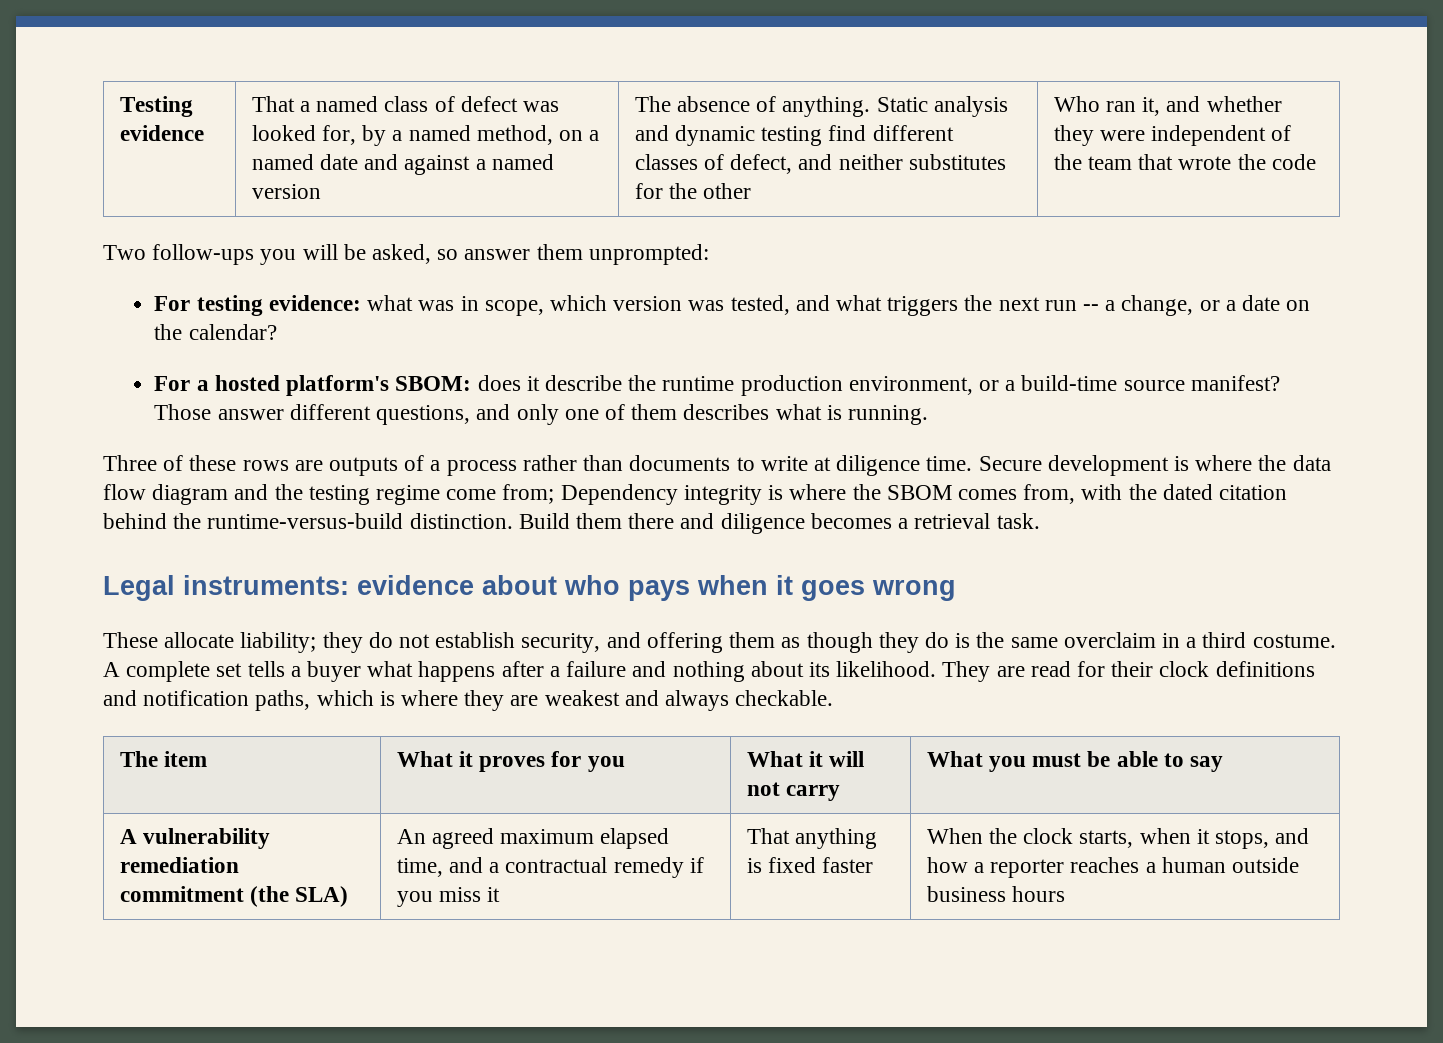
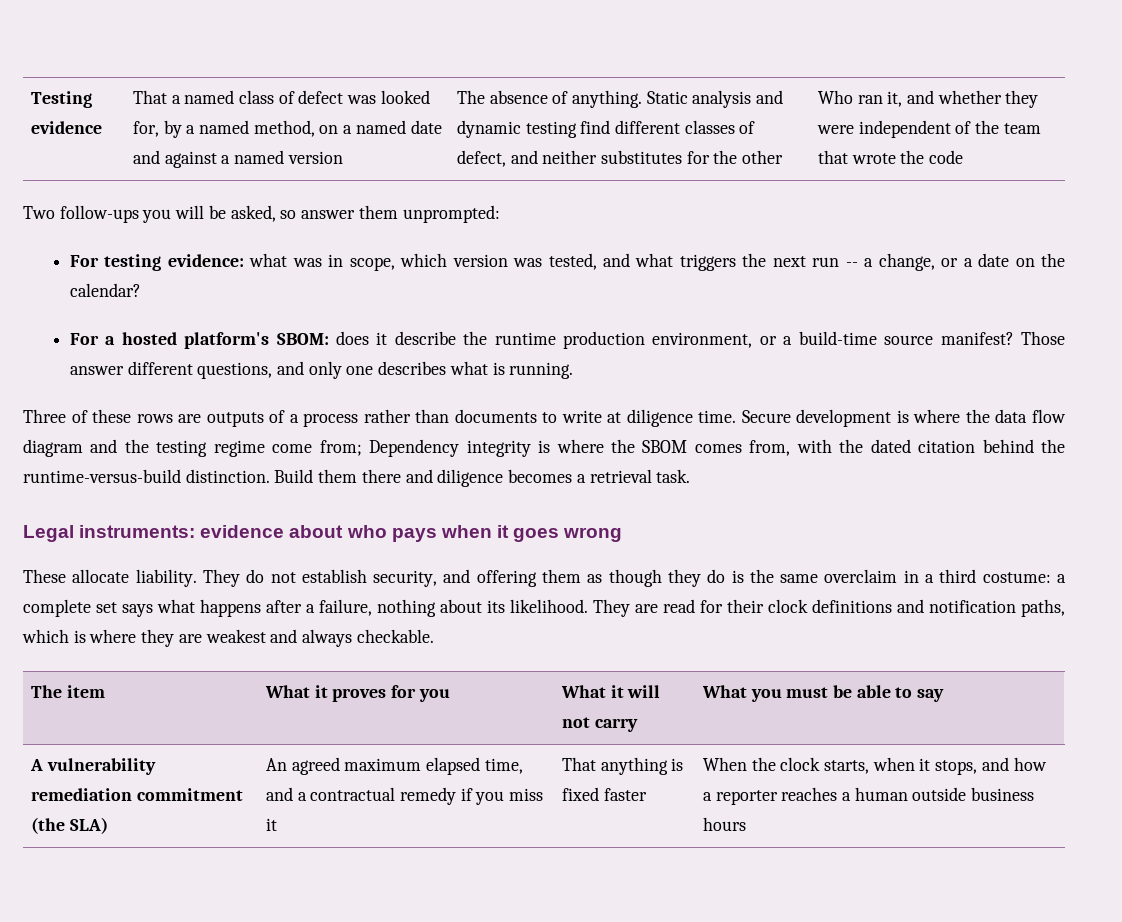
[604,404,678,420] of them -> (374, 370) none
[240,632,363,653] liability; they -> [135,569,240,587] liability. They
[1252,634,1336,648] [103,661,362,682] costume. A complete set tells a buyer -> [982,572,1067,583] [23,599,153,617] costume: a complete set says
[566,661,667,677] failure and -> [319,599,372,616] failure,

